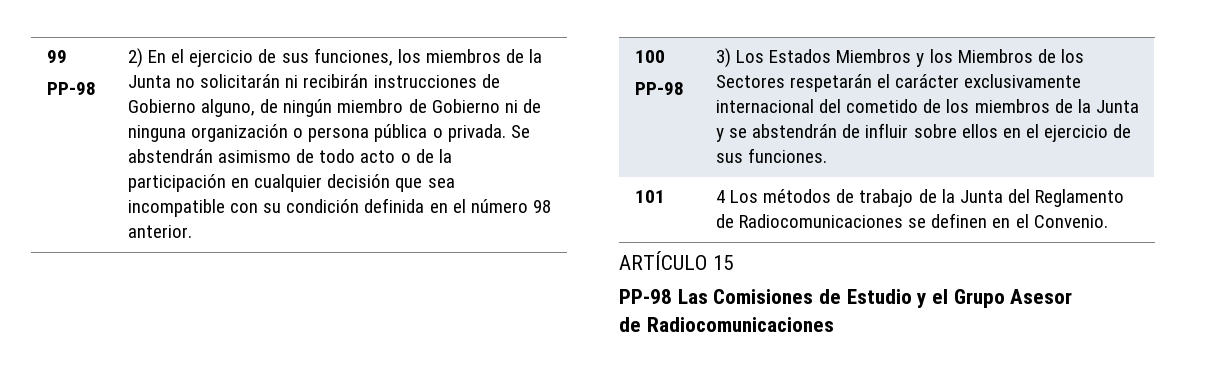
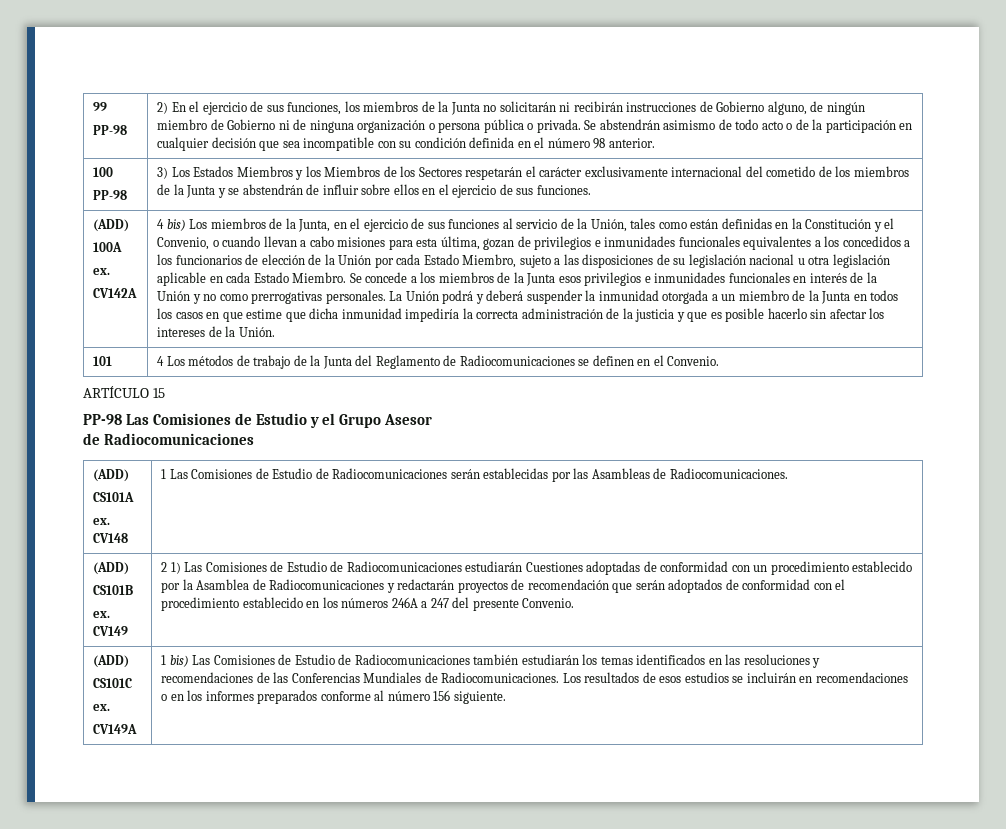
(827, 155) none -> [93,219,130,232] [93,242,123,252] [93,268,111,275] [93,288,138,298] [157,218,895,232] [157,236,911,250] [157,254,890,268] [157,272,877,286] [157,290,899,304] [157,308,885,322] [157,326,275,337] // (ADD) // 100A // ex. // CV142A | 4 bis) Los miembros de la Junta, en el ejercicio de sus funciones al servicio de la Unión, tales como están definidas en la Constitución y el Convenio, o cuando llevan a cabo misiones para esta última, gozan de privilegios e inmunidades funcionales equivalentes a los concedidos a los funcionarios de elección de la Unión por cada Estado Miembro, sujeto a las disposiciones de su legislación nacional u otra legislación aplicable en cada Estado Miembro. Se concede a los miembros de la Junta esos privilegios e inmunidades funcionales en interés de la Unión y no como prerrogativas personales. La Unión podrá y deberá suspender la inmunidad otorgada a un miembro de la Junta en todos los casos en que estime que dicha inmunidad impediría la correcta administración de la justicia y que es posible hacerlo sin afectar los intereses de la Unión.
(834, 324) none -> [93,469,130,482] [93,492,135,502] [93,518,111,525] [93,533,129,543] [161,468,788,482] [93,562,130,575] [93,585,134,595] [93,611,111,618] [93,626,129,636] [161,561,913,575] [161,579,846,593] [161,597,575,611] [93,655,130,668] [93,678,133,688] [93,704,111,711] [93,724,138,734] [161,654,821,668] [161,672,908,683] [161,690,506,704] // (ADD) // CS101A // ex. CV148 | 1 Las Comisiones de Estudio de Radiocomunicaciones serán establecidas por las Asambleas de Radiocomunicaciones. // (ADD) // CS101B // ex. CV149 | 2 1) Las Comisiones de Estudio de Radiocomunicaciones estudiarán Cuestiones adoptadas de conformidad con un procedimiento establecido por la Asamblea de Radiocomunicaciones y redactarán proyectos de recomendación que serán adoptados de conformidad con el procedimiento establecido en los números 246A a 247 del presente Convenio. // (ADD) // CS101C // ex. // CV149A | 1 bis) Las Comisiones de Estudio de Radiocomunicaciones también estudiarán los temas identificados en las resoluciones y recomendaciones de las Conferencias Mundiales de Radiocomunicaciones. Los resultados de esos estudios se incluirán en recomendaciones o en los informes preparados conforme al número 156 siguiente.

